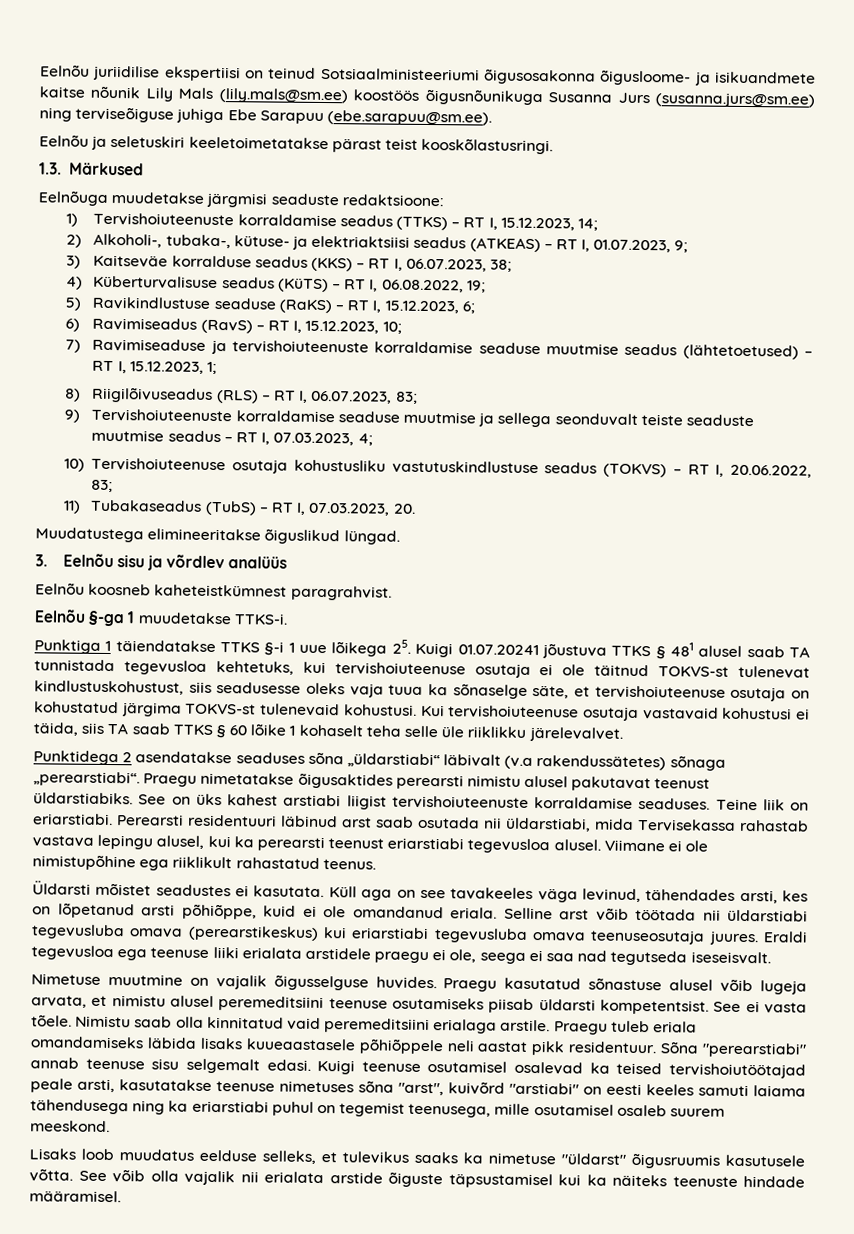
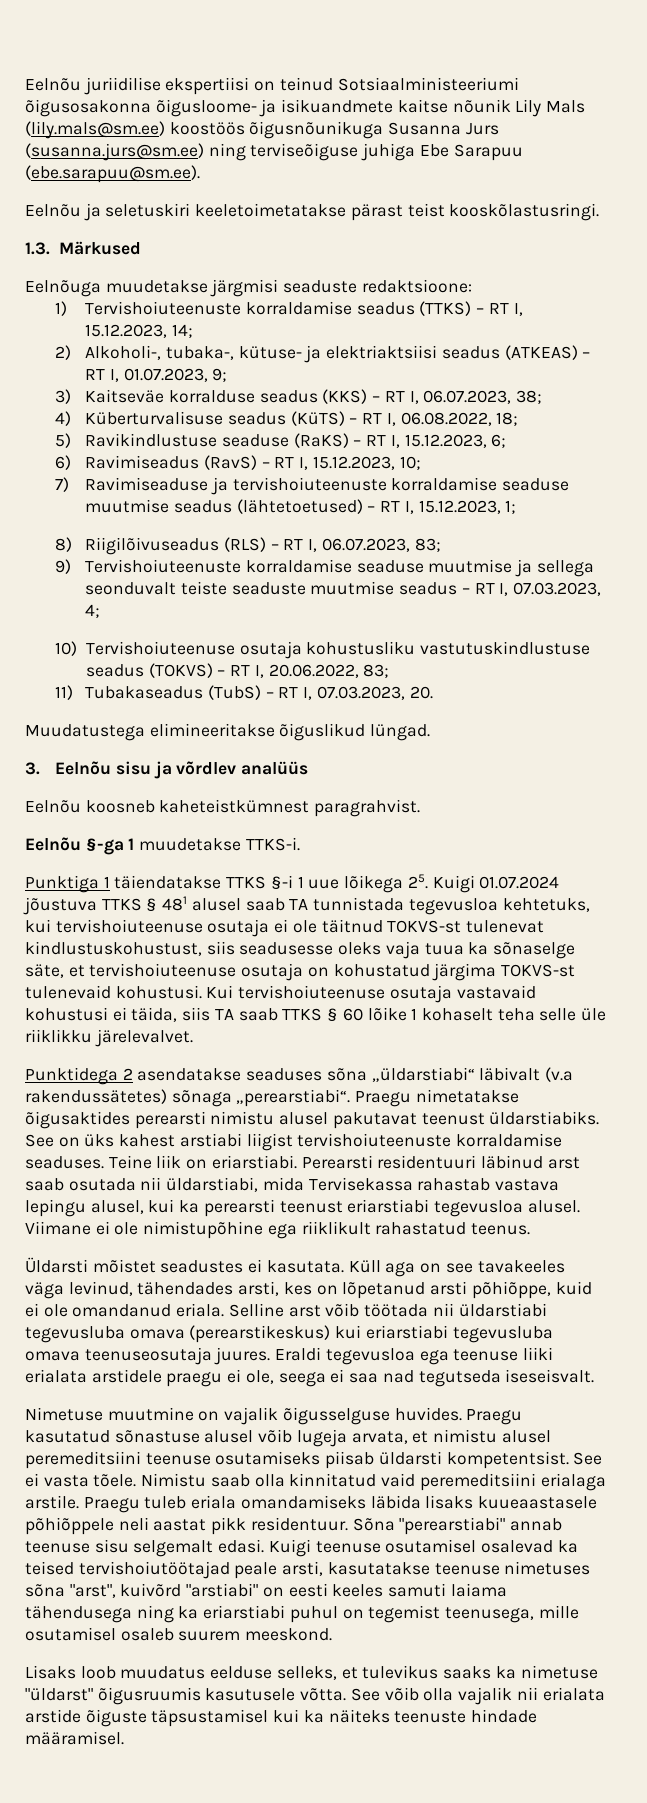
[466,280,486,293] 19; -> [496,412,519,426] 18;
[457,644,539,656] 01.07.20241 -> [479,876,560,889] 01.07.2024

